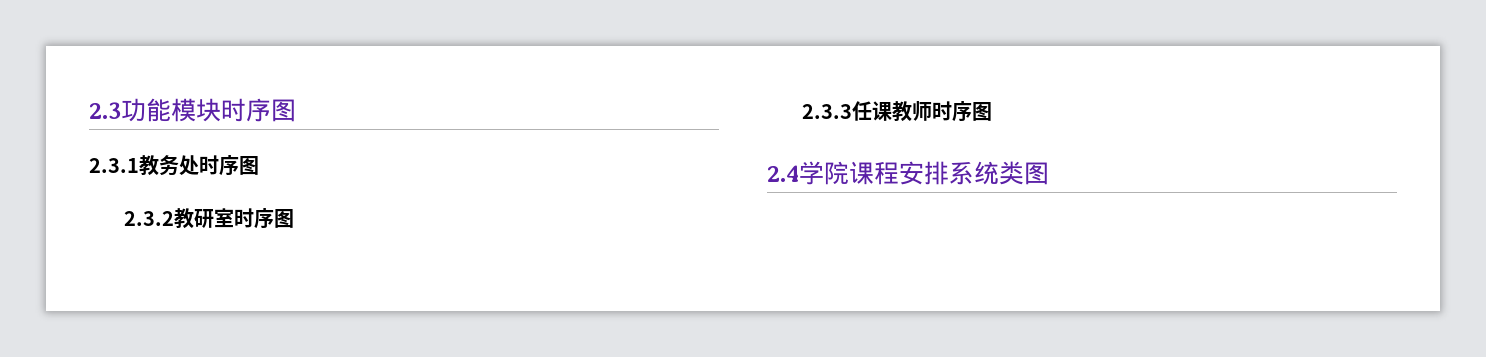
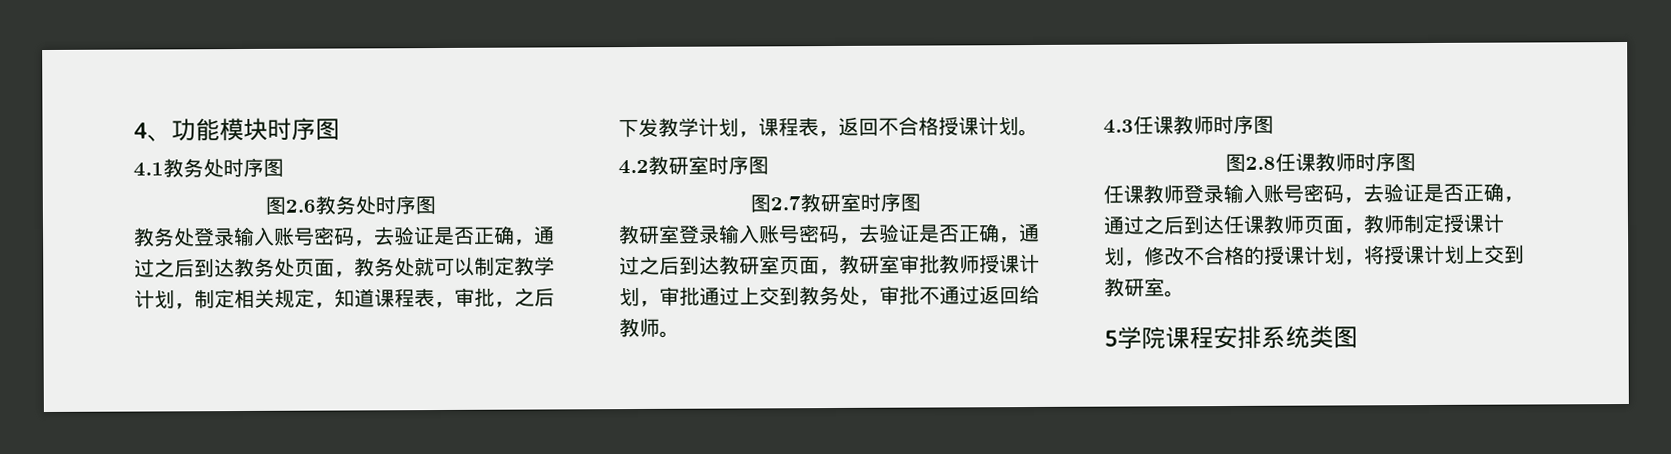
[89,102,121,119] 2.3 -> [133,122,172,142] 4、
[89,155,259,176] [124,208,295,229] [802,101,993,122] [767,165,799,182] 2.3.1教务处时序图 // 2.3.2教研室时序图 // 2.3.3任课教师时序图 // 2.4 -> [133,157,284,178] [264,195,436,215] [133,225,555,247] [134,256,555,278] [134,287,555,310] [618,116,1039,138] [618,155,769,175] [749,192,921,213] [618,223,1040,245] [619,253,1040,276] [619,284,1040,307] [619,317,680,338] [1103,114,1274,135] [1224,152,1416,173] [1103,182,1524,204] [1103,213,1505,235] [1104,244,1525,267] [1104,277,1185,298] [1104,329,1118,347] 4.1教务处时序图 // 图2.6教务处时序图 // 教务处登录输入账号密码，去验证是否正确，通过之后到达教务处页面，教务处就可以制定教学计划，制定相关规定，知道课程表，审批，之后下发教学计划，课程表，返回不合格授课计划。 // 4.2教研室时序图 // 图2.7教研室时序图 // 教研室登录输入账号密码，去验证是否正确，通过之后到达教研室页面，教研室审批教师授课计划，审批通过上交到教务处，审批不通过返回给教师。 // 4.3任课教师时序图 // 图2.8任课教师时序图 // 任课教师登录输入账号密码，去验证是否正确，通过之后到达任课教师页面，教师制定授课计划，修改不合格的授课计划，将授课计划上交到教研室。 // 5

